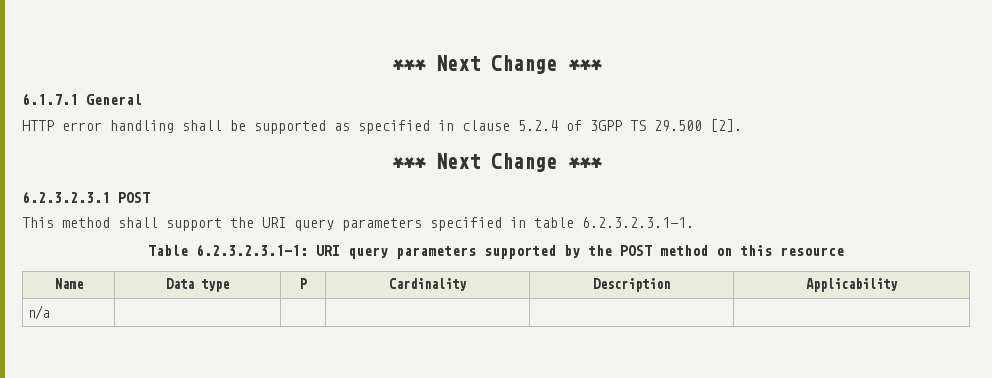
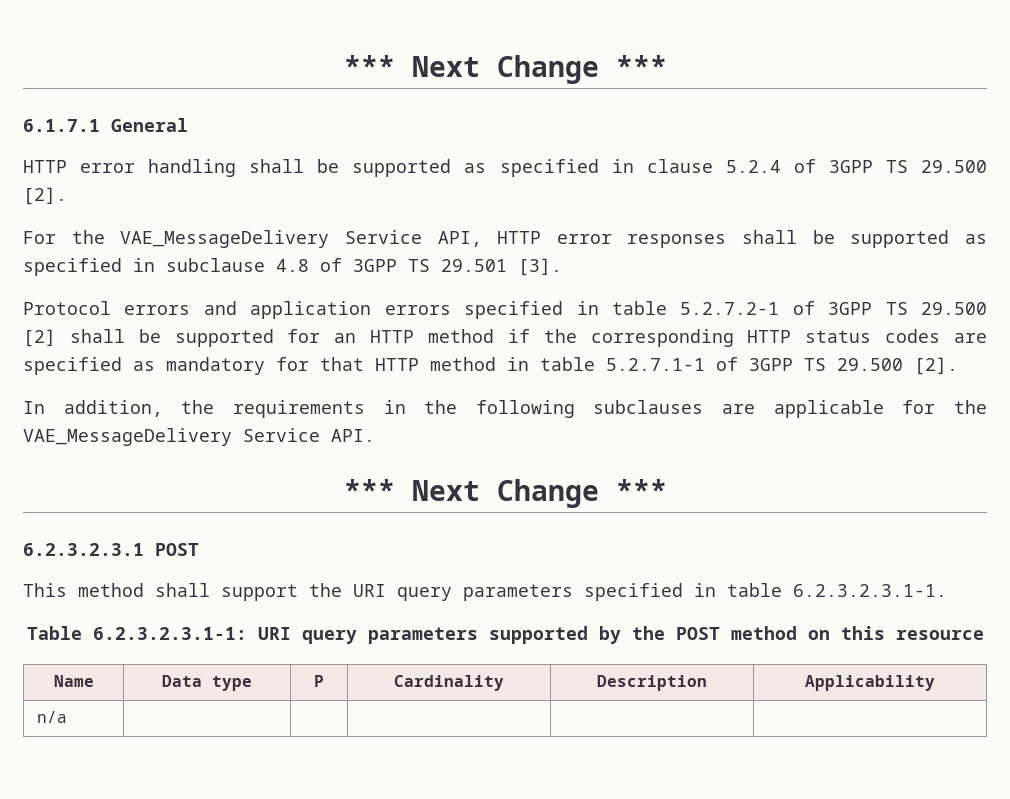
(742, 125) none -> [23,230,987,248] [23,258,562,276] [23,301,987,319] [23,329,988,347] [23,357,958,375] [23,400,987,418] [23,428,375,446] // For the VAE_MessageDelivery Service API, HTTP error responses shall be supported as specified in subclause 4.8 of 3GPP TS 29.501 [3]. // Protocol errors and application errors specified in table 5.2.7.2-1 of 3GPP TS 29.500 [2] shall be supported for an HTTP method if the corresponding HTTP status codes are specified as mandatory for that HTTP method in table 5.2.7.1-1 of 3GPP TS 29.500 [2]. // In addition, the requirements in the following subclauses are applicable for the VAE_MessageDelivery Service API.

